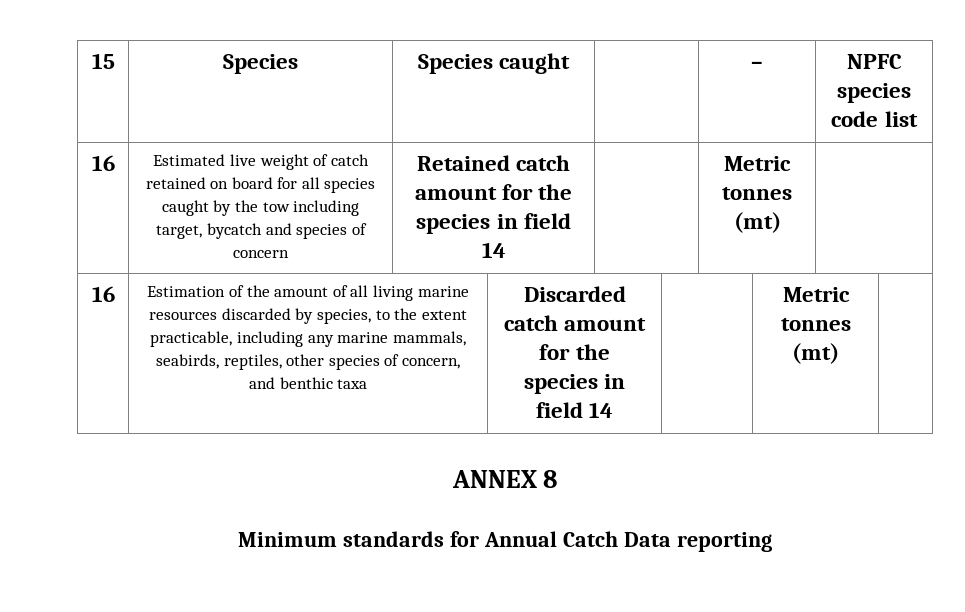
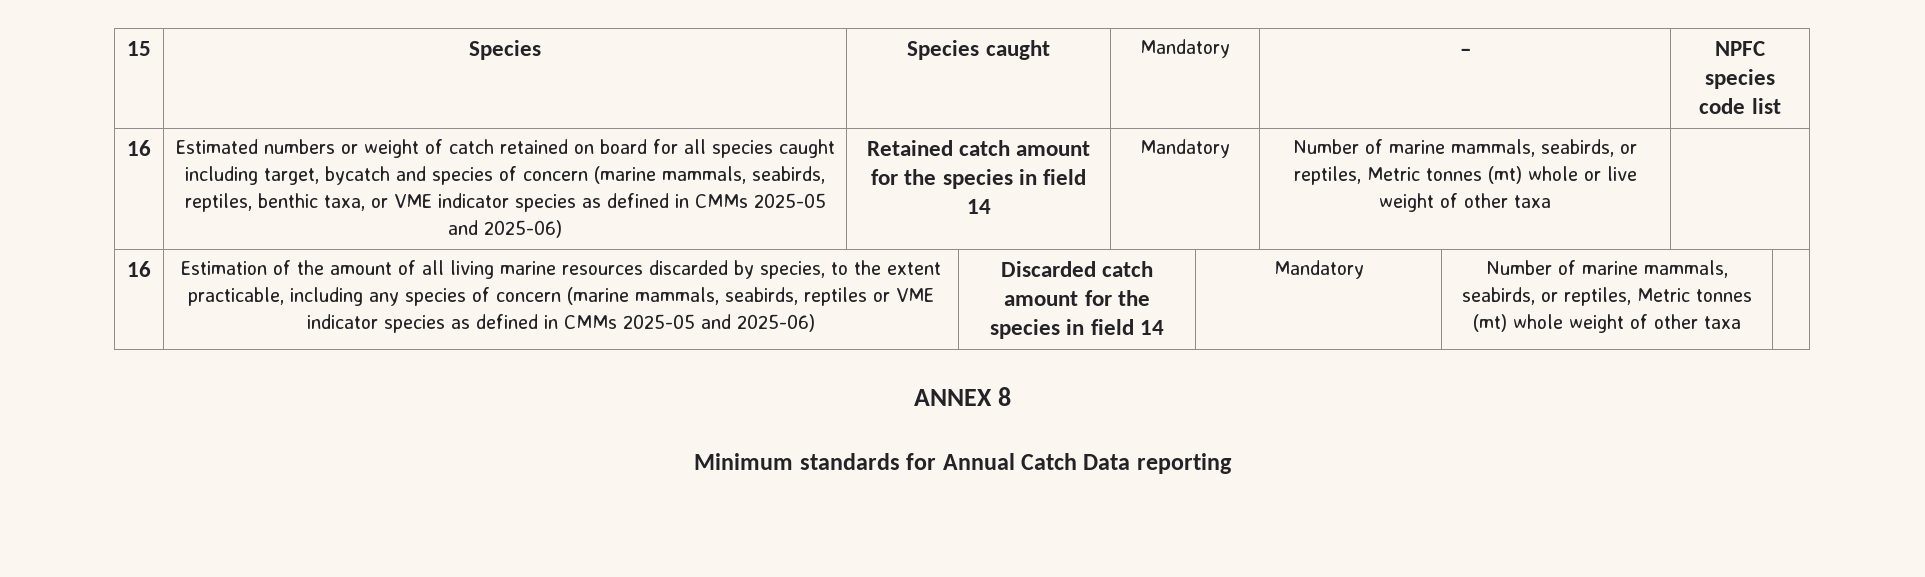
(571, 63) none -> [1140,39,1230,58] Mandatory
[229,154,256,166] live -> [263,139,358,154] numbers or
[213,200,290,216] by the tow -> (835, 148) none
(289, 254) none -> [594,166,825,184] [184,193,826,212] [448,220,562,238] (marine mammals, seabirds, reptiles, benthic taxa, or VME indicator species as defined in CMMs 2025-05 and 2025-06)
[724,156,791,171] [722,187,792,200] [733,212,781,233] | Metric tonnes (mt) -> [1140,139,1230,158] [1293,139,1637,157] [1293,166,1637,185] [1379,193,1551,212] Mandatory | Number of marine mammals, seabirds, or reptiles, Metric tonnes (mt) whole or live weight of other taxa
[337,331,466,346] [156,354,460,370] [248,377,368,389] marine mammals, seabirds, reptiles, other species of concern, and benthic taxa -> [405,287,934,306] [307,314,815,333] species of concern (marine mammals, seabirds, reptiles or VME indicator species as defined in CMMs 2025-05 and 2025-06)
[782,287,850,302] [780,318,851,331] [792,343,839,364] | Metric tonnes (mt) -> [1273,260,1364,279] [1486,260,1728,278] [1462,287,1752,306] [1473,314,1741,333] Mandatory | Number of marine mammals, seabirds, or reptiles, Metric tonnes (mt) whole weight of other taxa

